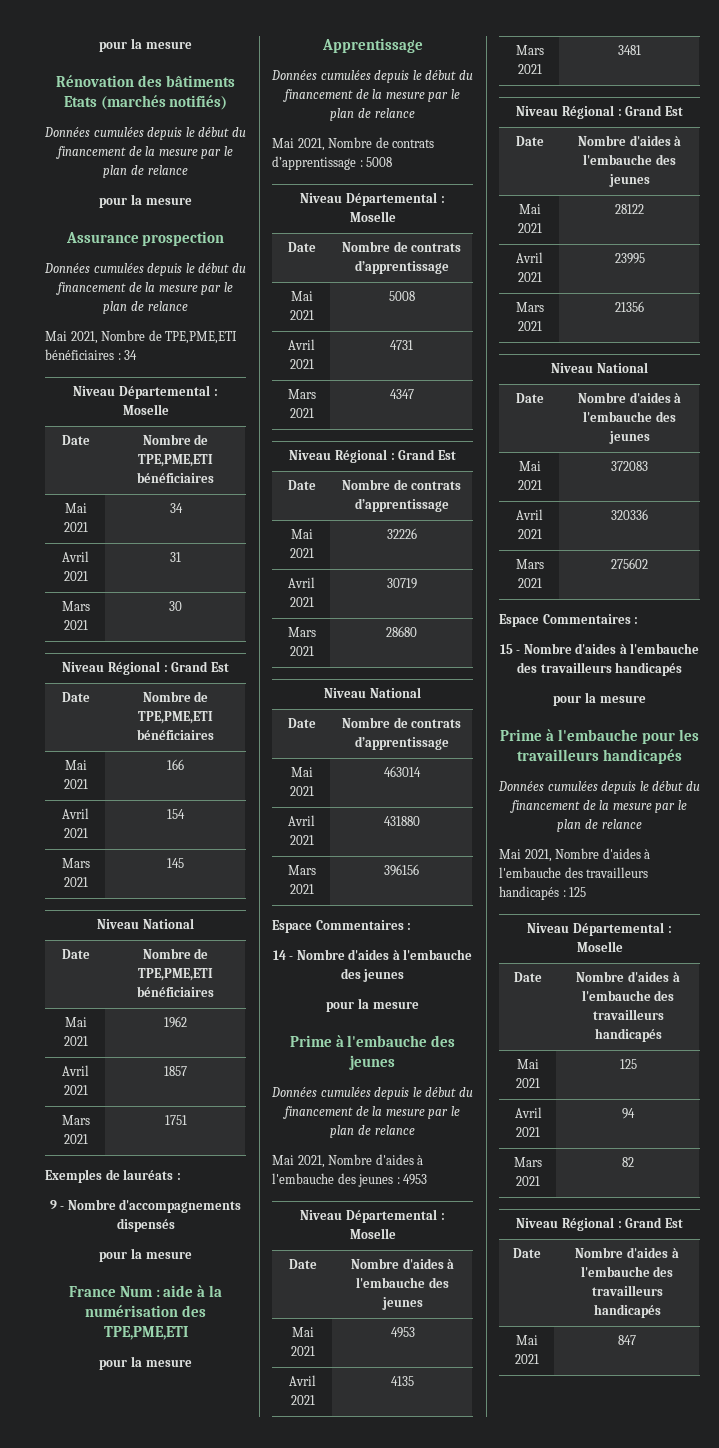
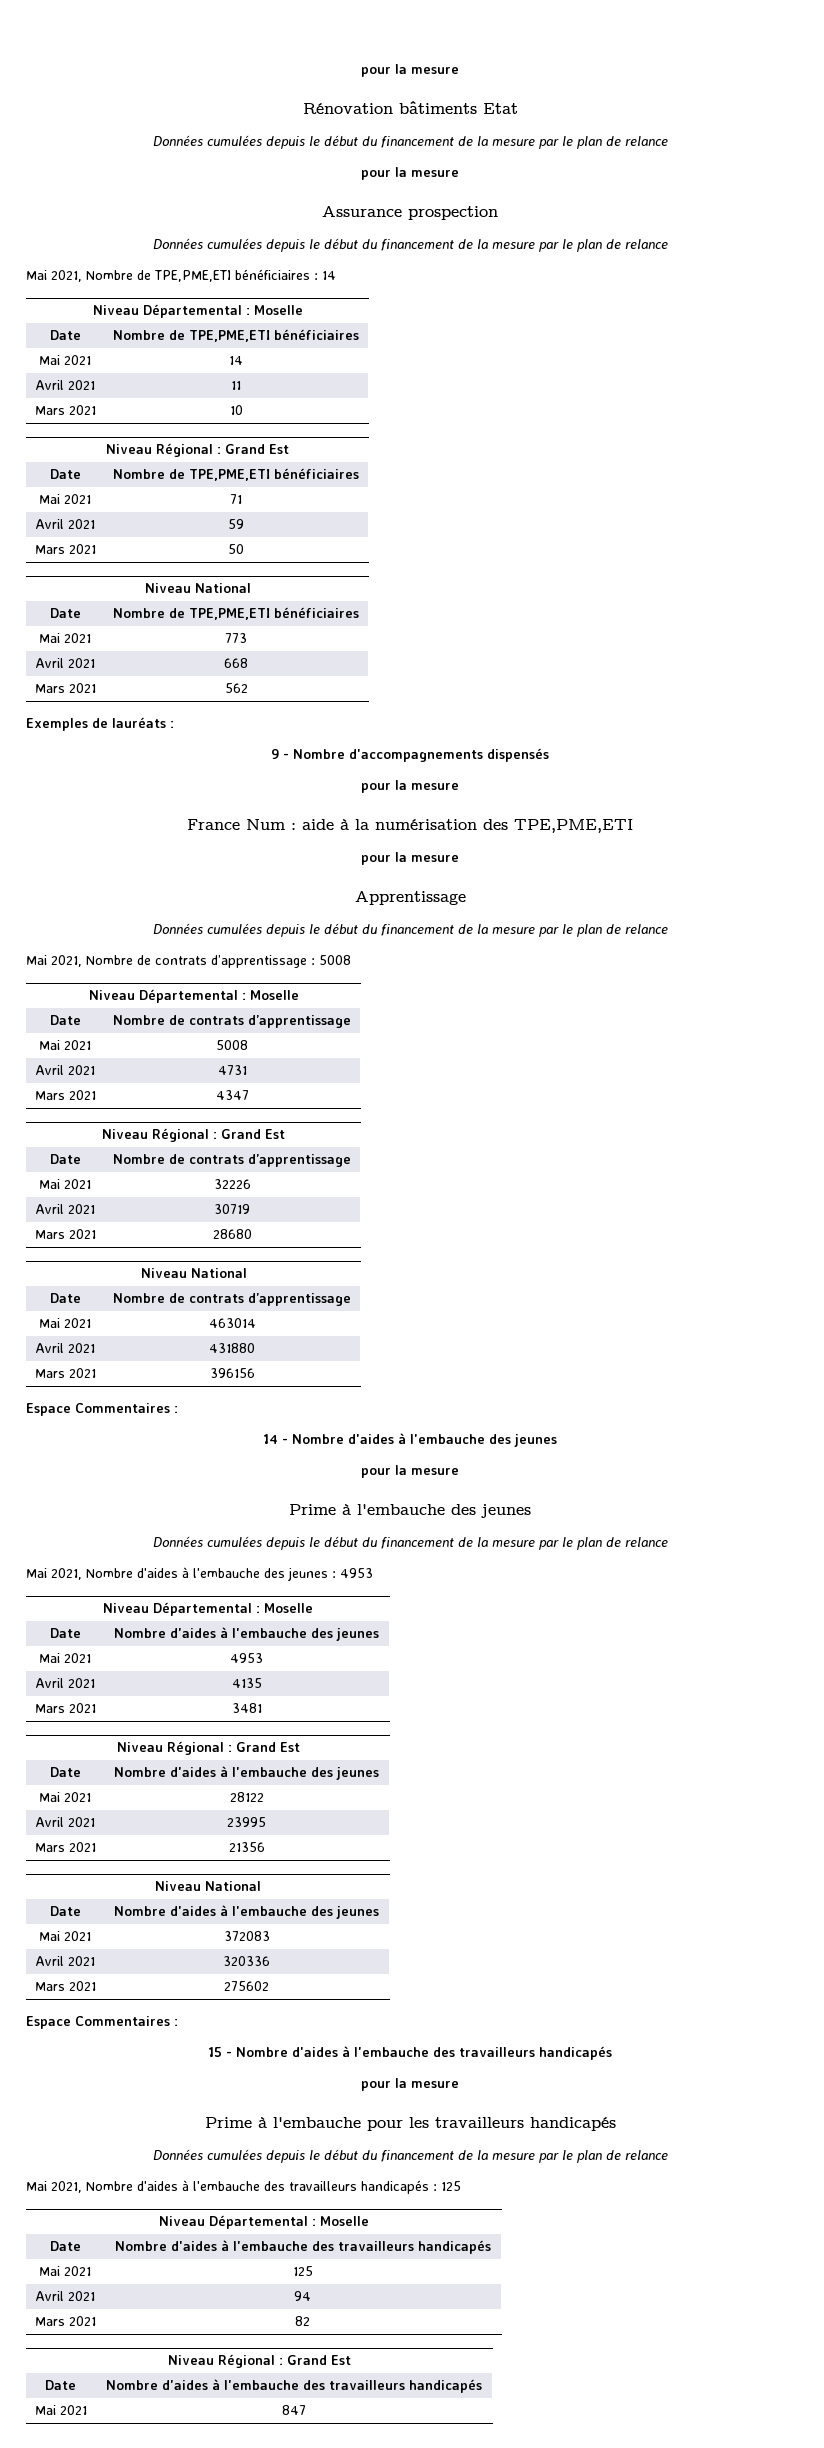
[138,75,235,87] [63,95,228,110] des bâtiments Etats (marchés notifiés) -> [398,101,518,114] bâtiments Etat
[124,350,138,360] 34 -> [322,271,336,280] 14
[169,503,183,513] [62,551,89,562] [63,571,88,581] [170,552,181,562] [61,601,90,611] [63,620,88,630] [169,601,182,611] 34 // Avril 2021 | 31 // Mars 2021 | 30 -> [229,356,243,365] [35,380,95,390] [231,381,241,390] [34,405,96,415] [229,405,243,415] 14 // Avril 2021 | 11 // Mars 2021 | 10
[167,759,184,770] [62,808,89,819] [63,828,88,838] [167,809,185,819] [61,858,90,868] [63,877,88,887] [167,858,184,868] 166 // Avril 2021 | 154 // Mars 2021 | 145 -> [230,494,242,504] [35,519,95,529] [228,519,244,529] [34,544,96,554] [228,544,244,554] 71 // Avril 2021 | 59 // Mars 2021 | 50
[164,1016,187,1028] [62,1065,89,1076] [63,1085,88,1095] [164,1066,187,1076] [61,1115,90,1125] [63,1134,88,1144] [164,1115,187,1125] 1962 // Avril 2021 | 1857 // Mars 2021 | 1751 -> [225,633,247,643] [35,658,95,668] [224,658,248,668] [34,683,96,693] [224,683,248,693] 773 // Avril 2021 | 668 // Mars 2021 | 562

